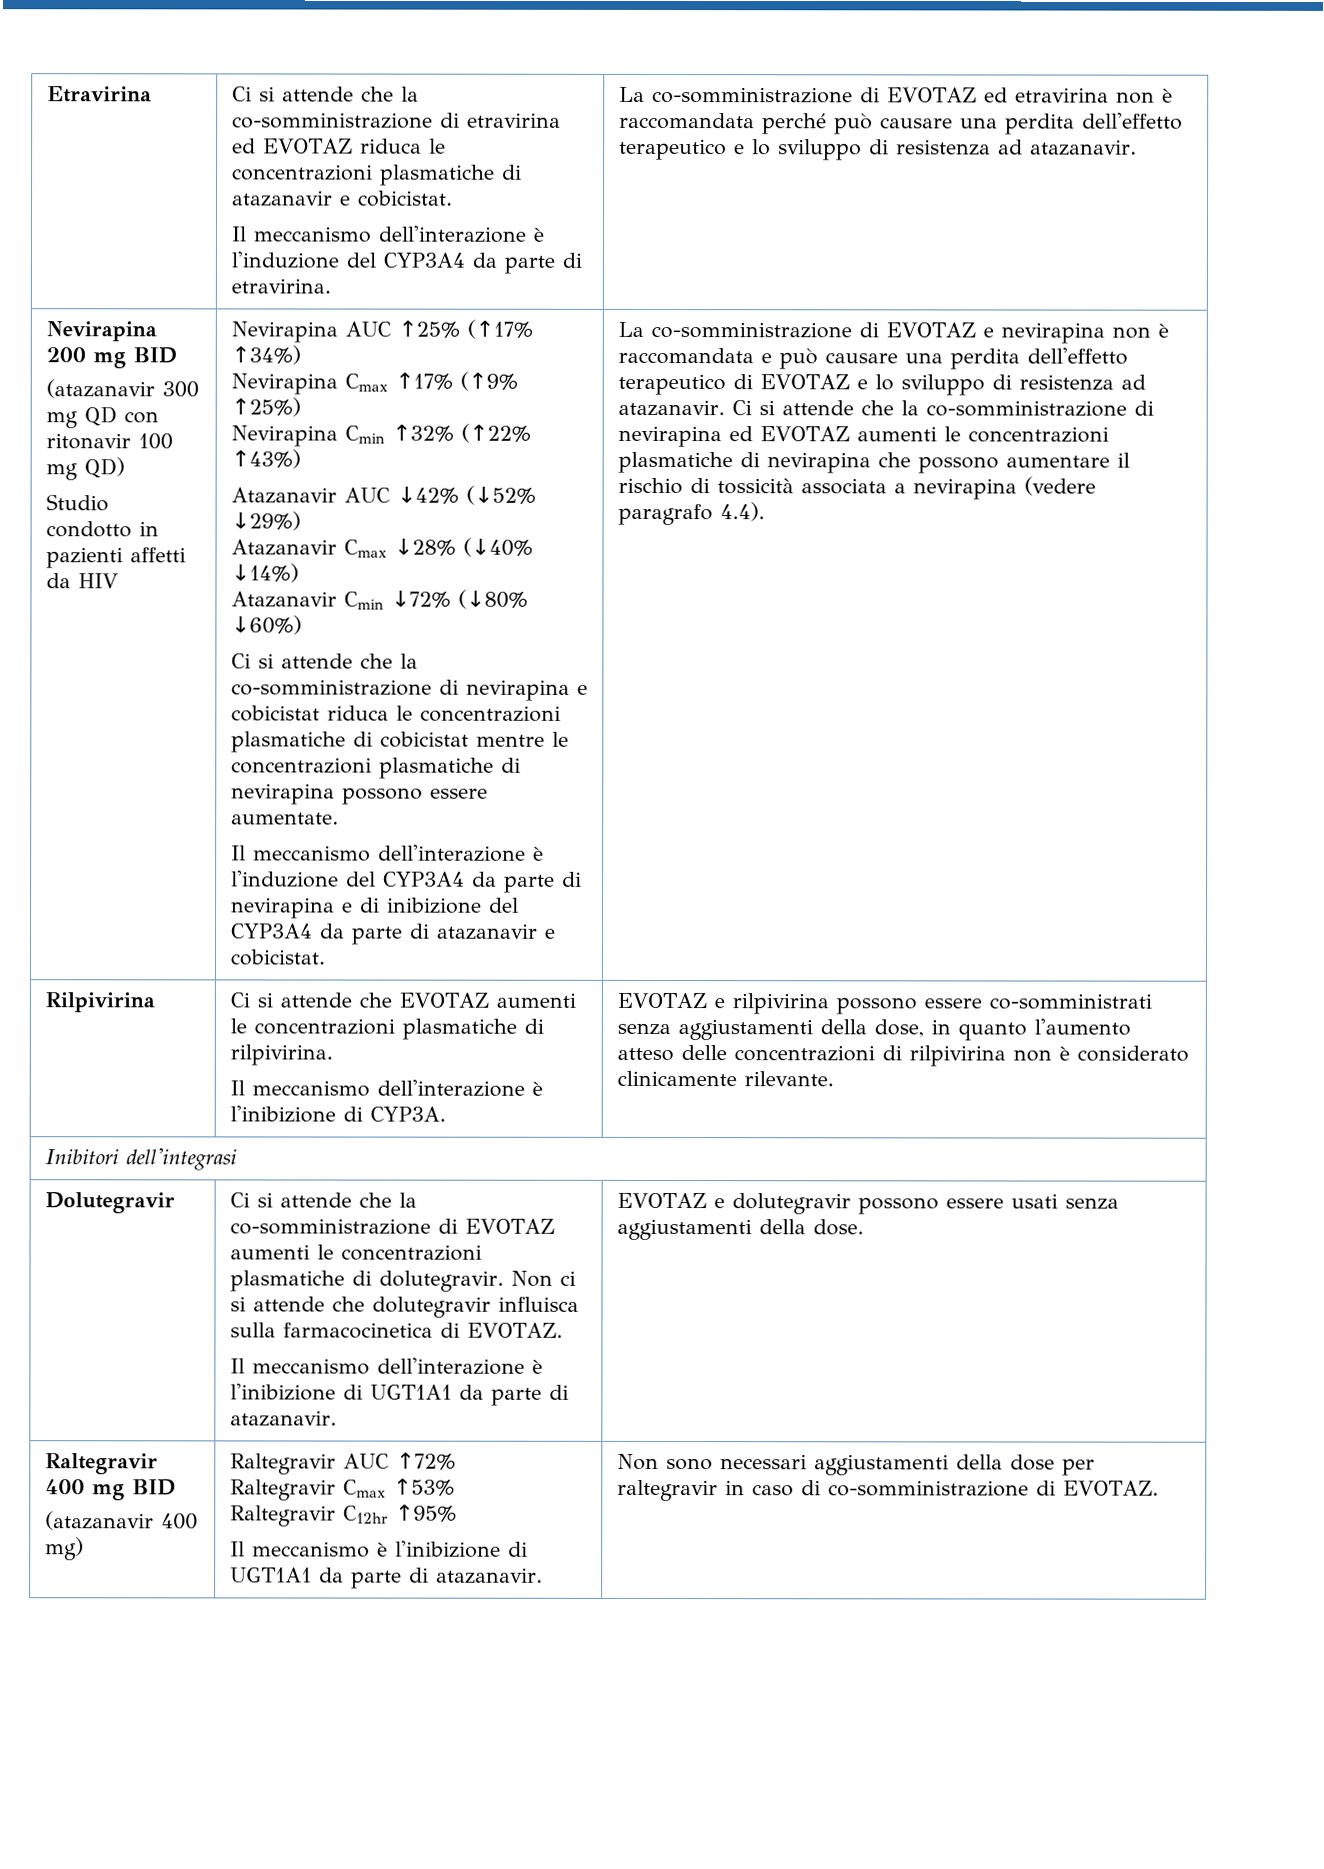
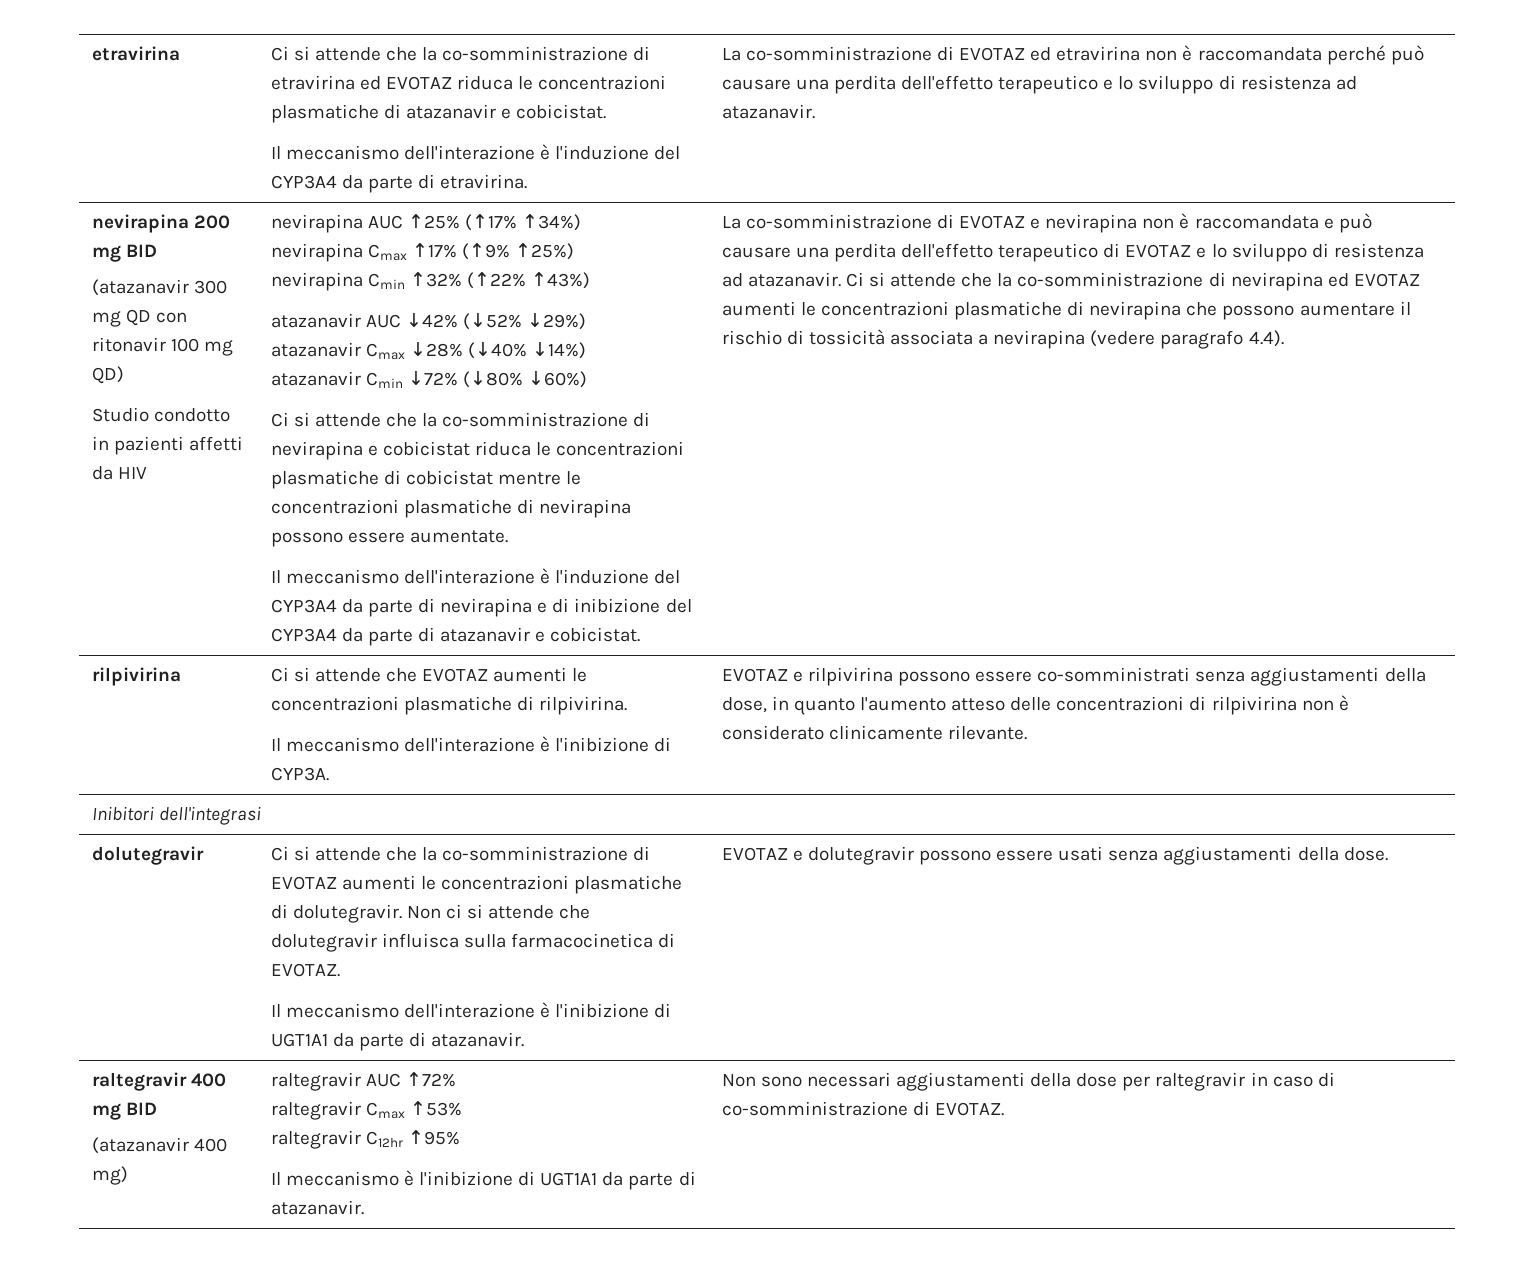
[46,86,152,103] Etravirina -> [91,46,180,61] etravirina
[45,321,157,342] Nevirapina -> [91,214,189,233] nevirapina
[230,321,338,343] Nevirapina -> [270,214,363,233] nevirapina
[230,373,338,395] Nevirapina -> [270,243,363,262] nevirapina
[230,425,338,447] Nevirapina -> [270,272,363,291] nevirapina
[230,487,337,504] Atazanavir -> [270,313,361,328] atazanavir
[230,539,337,556] Atazanavir -> [270,342,361,357] atazanavir
[230,591,337,608] Atazanavir -> [270,371,361,386] atazanavir
[44,992,155,1013] Rilpivirina -> [91,667,181,686] rilpivirina
[44,1192,175,1214] Dolutegravir -> [91,846,204,865] dolutegravir
[44,1453,158,1475] Raltegravir -> [91,1072,187,1091] raltegravir
[229,1453,336,1475] Raltegravir -> [270,1072,361,1091] raltegravir
[229,1479,336,1501] Raltegravir -> [270,1101,361,1120] raltegravir
[229,1505,336,1527] Raltegravir -> [270,1130,361,1149] raltegravir

